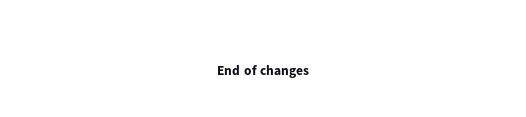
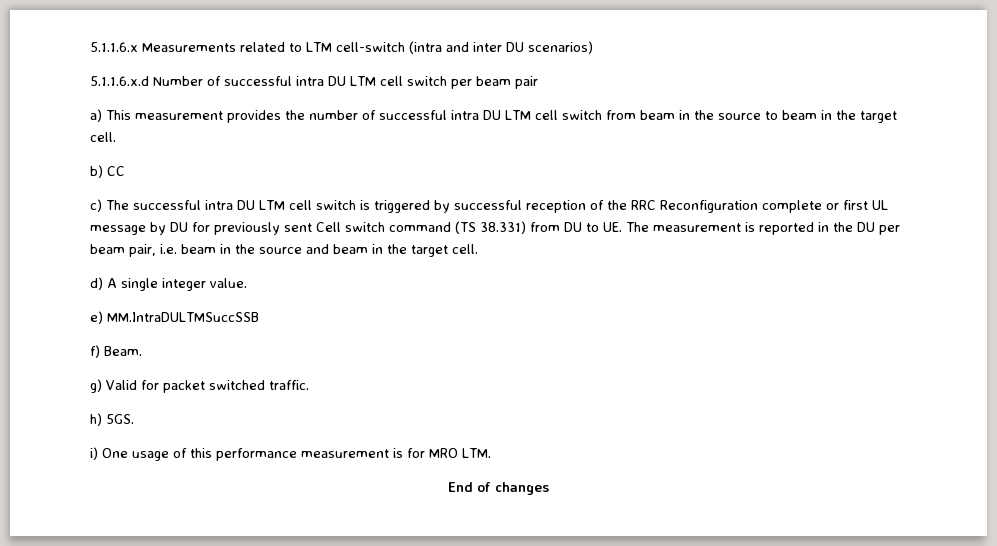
(216, 70) none -> [90,41,593,54] [90,76,538,89] [90,109,897,123] [90,132,116,142] [90,165,125,178] [90,199,888,213] [90,221,900,235] [90,244,478,257] [90,277,247,291] [90,311,259,324] [90,345,142,358] [90,379,309,393] [90,413,134,426] [90,447,491,461] 5.1.1.6.x Measurements related to LTM cell-switch (intra and inter DU scenarios) // 5.1.1.6.x.d Number of successful intra DU LTM cell switch per beam pair // a) This measurement provides the number of successful intra DU LTM cell switch from beam in the source to beam in the target cell. // b) CC // c) The successful intra DU LTM cell switch is triggered by successful reception of the RRC Reconfiguration complete or first UL message by DU for previously sent Cell switch command (TS 38.331) from DU to UE. The measurement is reported in the DU per beam pair, i.e. beam in the source and beam in the target cell. // d) A single integer value. // e) MM.IntraDULTMSuccSSB // f) Beam. // g) Valid for packet switched traffic. // h) 5GS. // i) One usage of this performance measurement is for MRO LTM. //

